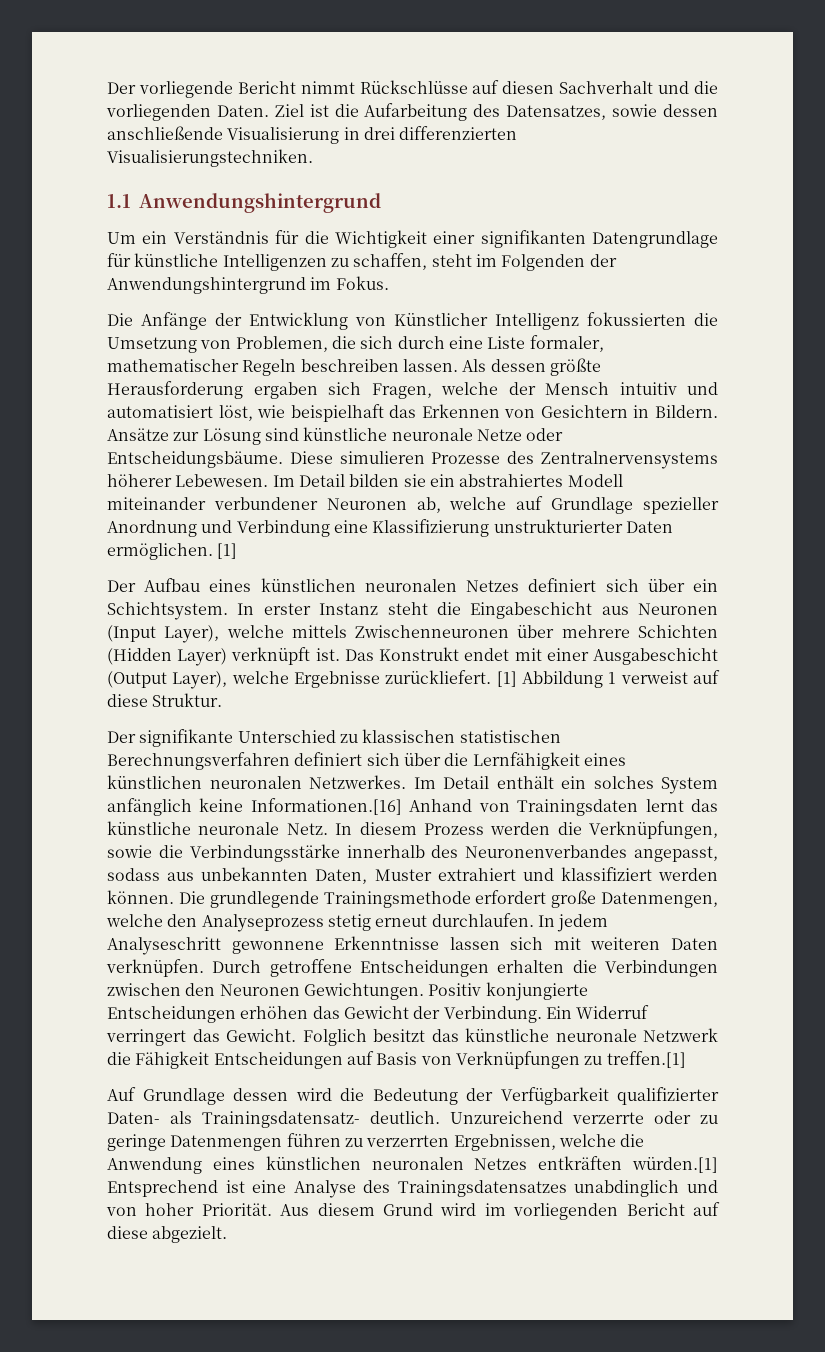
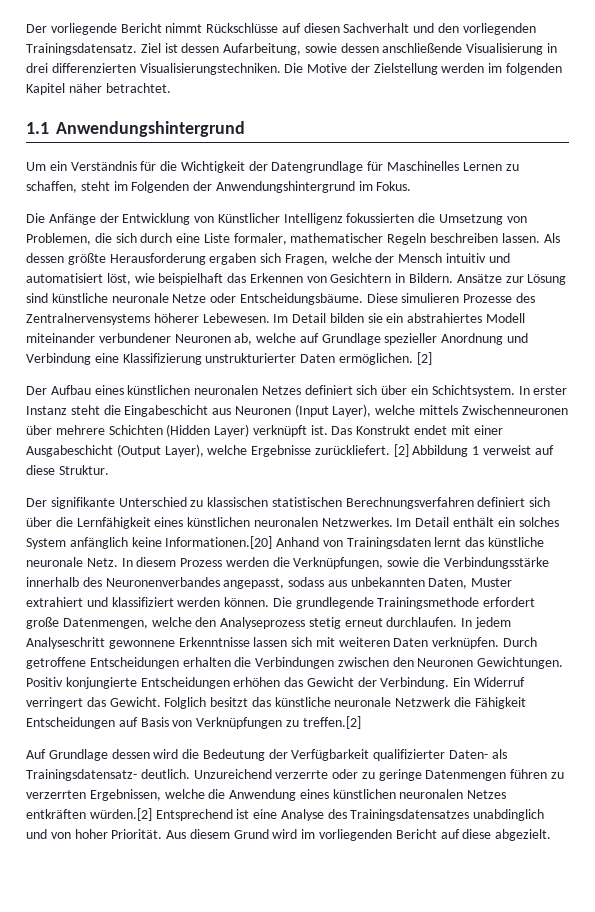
[694,81,719,94] [106,103,607,121] die vorliegenden Daten. Ziel ist die Aufarbeitung des Datensatzes, -> [438,23,536,35] [26,43,302,55] den vorliegenden Trainingsdatensatz. Ziel ist dessen Aufarbeitung,
(313, 158) none -> [284,63,563,75] [26,83,171,95] Die Motive der Zielstellung werden im folgenden Kapitel näher betrachtet.
[433,230,718,248] [107,253,327,271] einer signifikanten Datengrundlage für künstliche Intelligenzen -> [248,161,502,173] der Datengrundlage für Maschinelles Lernen
[217,543,238,559] [1] -> [416,352,432,365] [2]
[496,671,517,687] [1] -> [393,444,409,457] [2]
[250,798,402,815] Informationen.[16] -> [165,536,273,549] Informationen.[20]
[606,1051,686,1068] treffen.[1] -> [302,716,361,729] treffen.[2]
[632,1157,718,1173] würden.[1] -> [89,808,152,821] würden.[2]

